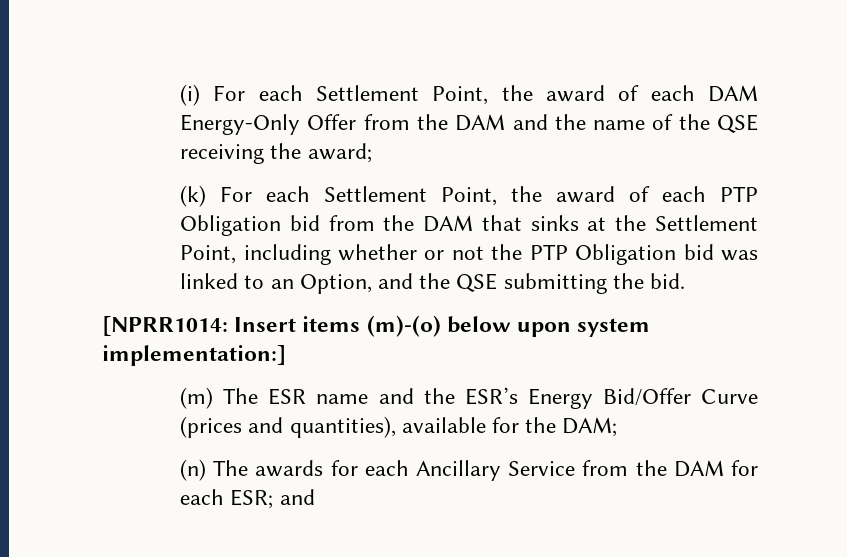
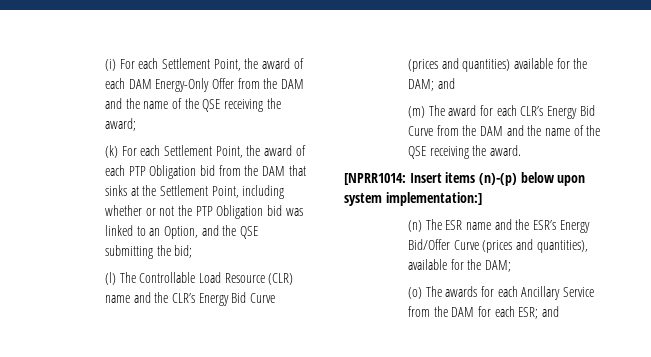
[649,273,685,289] bid. -> [174,245,193,258] [104,272,294,285] [104,292,275,306] [407,58,588,72] [407,78,455,91] [407,105,595,119] [407,125,601,136] [407,145,521,159] bid; // (l) The Controllable Load Resource (CLR) name and the CLR’s Energy Bid Curve (prices and quantities) available for the DAM; and // (m) The award for each CLR’s Energy Bid Curve from the DAM and the name of the QSE receiving the award.
[366,315,441,337] (m)-(o) -> [478,173,517,186] (n)-(p)
[180,387,214,409] (m) -> [407,220,422,232] (n)
[180,459,207,481] (n) -> [407,287,422,299] (o)

